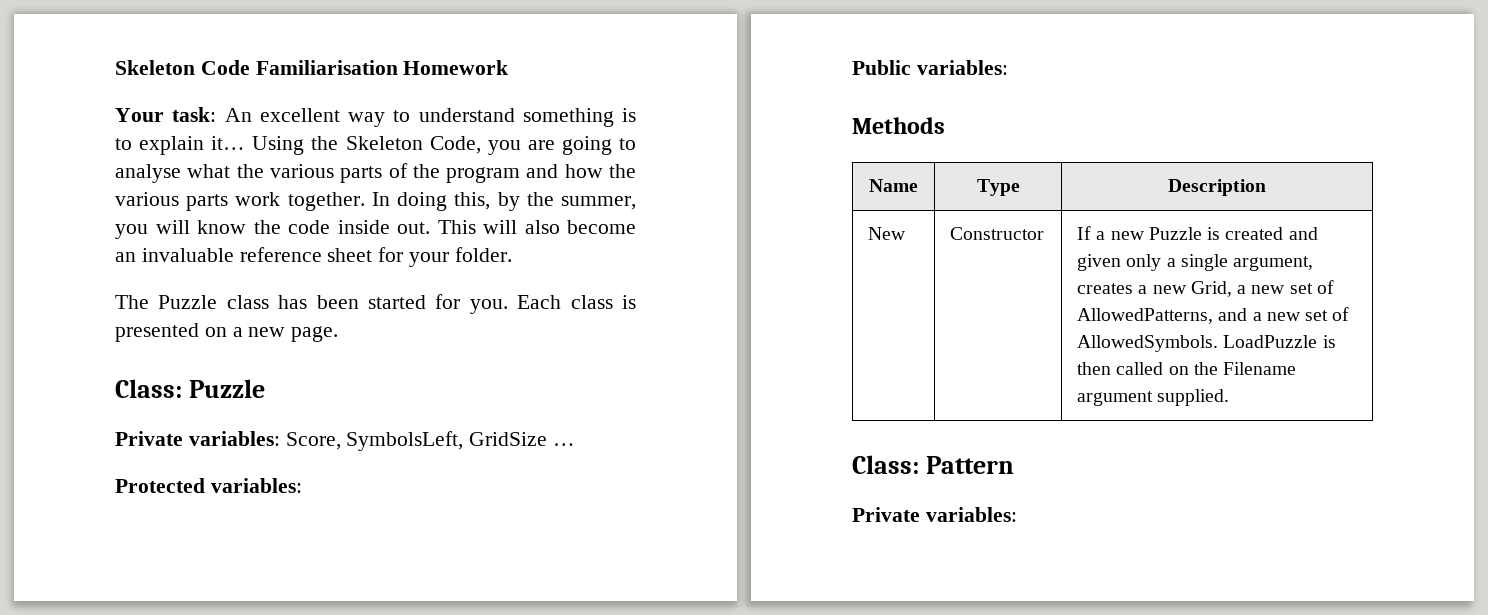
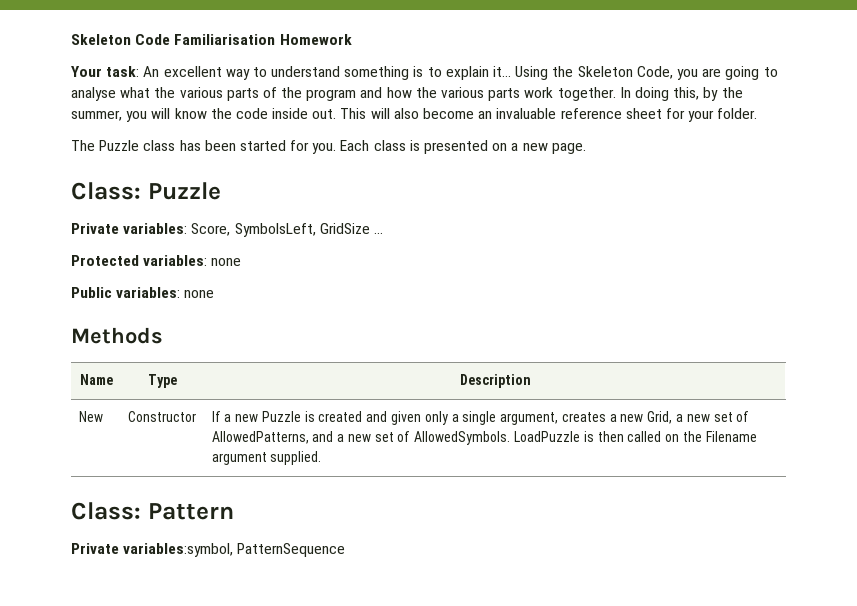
[210,478,302,493] variables: -> [143,255,242,266] variables: none
[916,60,1008,75] variables: -> [116,287,215,298] variables: none
[925,507,1017,522] variables: -> [123,543,346,557] variables:symbol, PatternSequence

